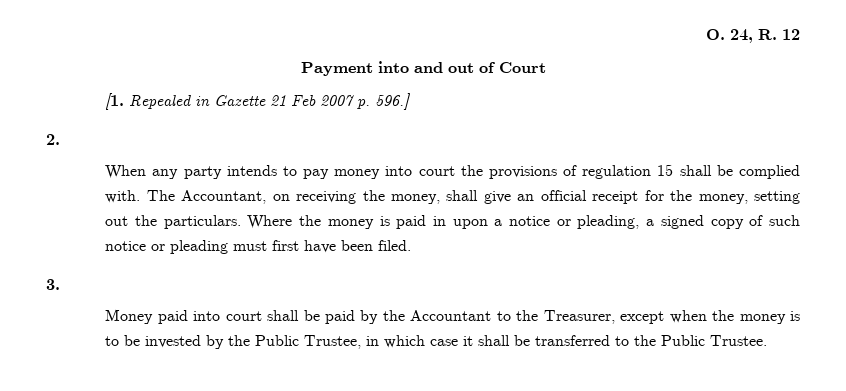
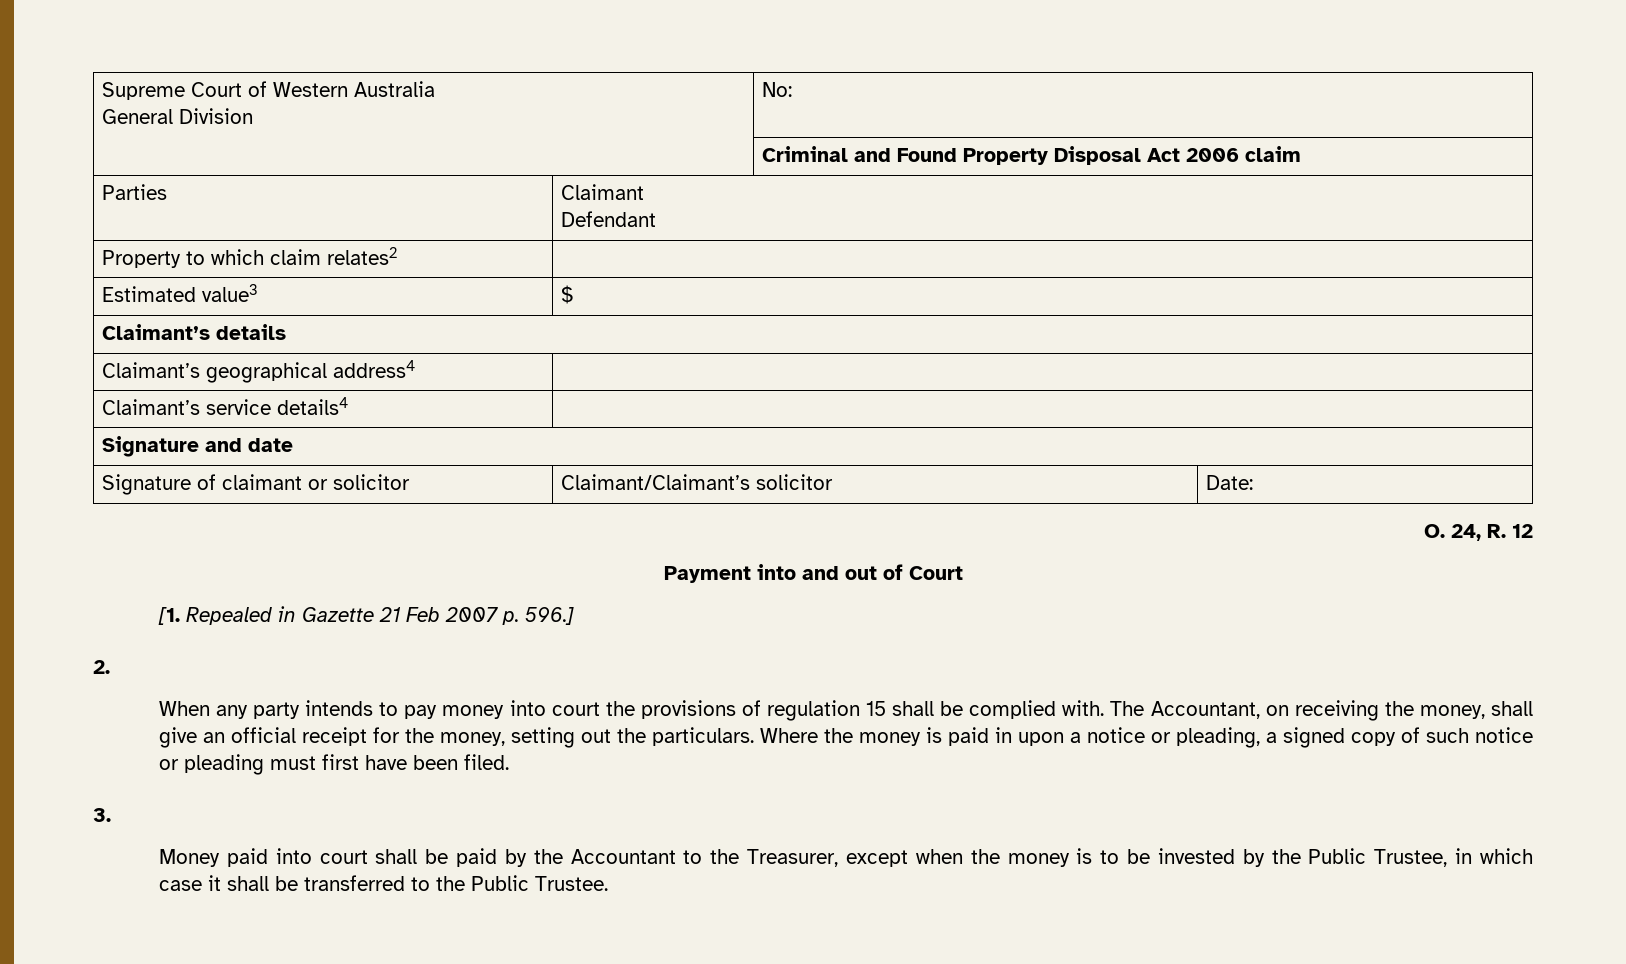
(706, 34) none -> [102,81,436,100] [102,108,254,124] [762,82,793,97] [762,146,1302,165] [102,184,168,200] [561,184,645,200] [561,211,657,227] [102,247,398,268] [102,284,259,302] [561,285,574,304] [102,324,287,340] [102,360,416,383] [102,397,349,415] [102,436,294,457] [102,474,411,495] [561,474,834,490] [1206,475,1254,490] Supreme Court of Western Australia // General Division | No: // | Criminal and Found Property Disposal Act 2006 claim // Parties | Claimant // Defendant // Property to which claim relates2 | // Estimated value3 | $ // Claimant’s details // Claimant’s geographical address4 | // Claimant’s service details4 | // Signature and date // Signature of claimant or solicitor | Claimant/Claimant’s solicitor | Date: //

